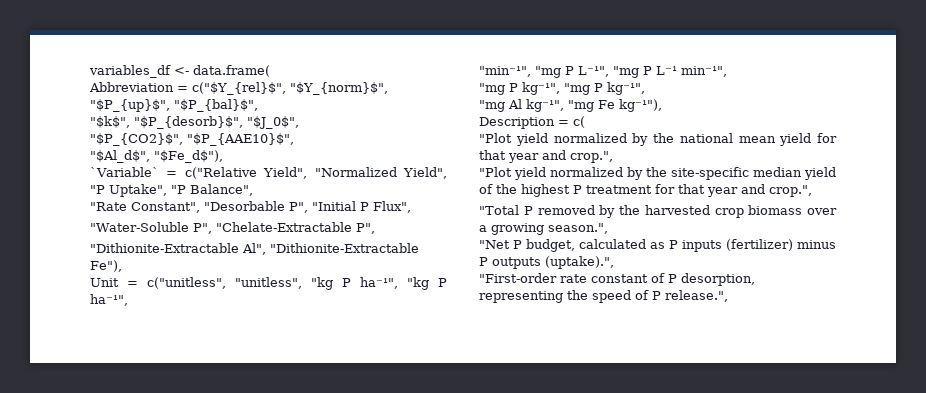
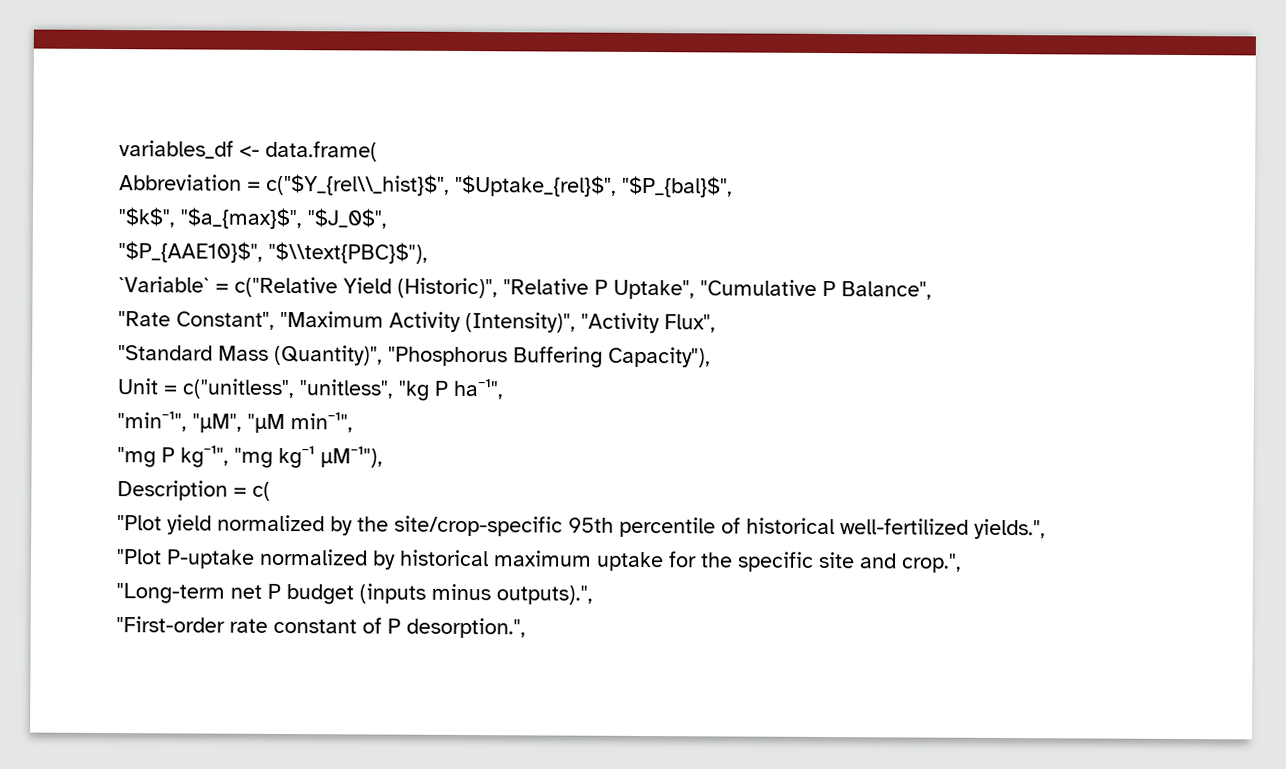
[192,82,388,95] [90,99,170,112] c("$Y_{rel}$", "$Y_{norm}$", "$P_{up}$", -> [266,173,617,197] c("$Y_{rel\\_hist}$", "$Uptake_{rel}$",
[134,116,243,129] "$P_{desorb}$", -> [180,207,302,230] "$a_{max}$",
[90,133,183,146] "$P_{CO2}$", -> (387, 218) none
[90,150,223,163] // "$Al_d$", "$Fe_d$"), -> [268,241,428,264] "$\\text{PBC}$"),
[263,167,447,179] [90,184,253,197] [90,201,411,213] [90,222,375,234] [90,243,419,255] [90,260,122,272] Yield", "Normalized Yield", "P Uptake", "P Balance", // "Rate Constant", "Desorbable P", "Initial P Flux", // "Water-Soluble P", "Chelate-Extractable P", // "Dithionite-Extractable Al", "Dithionite-Extractable Fe"), -> [343,277,932,300] [118,310,716,334] [118,344,711,368] Yield (Historic)", "Relative P Uptake", "Cumulative P Balance", // "Rate Constant", "Maximum Activity (Intensity)", "Activity Flux", // "Standard Mass (Quantity)", "Phosphorus Buffering Capacity"),
[407,277,447,290] [90,294,128,306] [479,66,677,78] "kg P ha⁻¹", // "min⁻¹", "mg P L⁻¹", "mg P L⁻¹ -> [117,411,285,433] // "min⁻¹", "µM", "µM
[594,82,645,95] [479,99,662,112] P kg⁻¹", // "mg Al kg⁻¹", "mg Fe kg⁻¹"), -> [278,445,383,469] kg⁻¹ µM⁻¹"),
[679,133,837,146] [479,150,613,163] [479,167,836,180] [479,184,812,197] [479,205,837,218] [479,223,608,235] [479,239,836,252] [479,256,614,269] national mean yield for that year and crop.", // "Plot yield normalized by the site-specific median yield of the highest P treatment for that year and crop.", // "Total P removed by the harvested crop biomass over a growing season.", // "Net P budget, calculated as P inputs (fertilizer) minus P outputs (uptake).", -> [394,515,1046,540] [116,548,962,573] [116,583,593,605] site/crop-specific 95th percentile of historical well-fertilized yields.", // "Plot P-uptake normalized by historical maximum uptake for the specific site and crop.", // "Long-term net P budget (inputs minus outputs).",
[681,273,755,286] [479,290,728,303] desorption, representing the speed of P release.", -> [406,617,526,639] desorption.",

